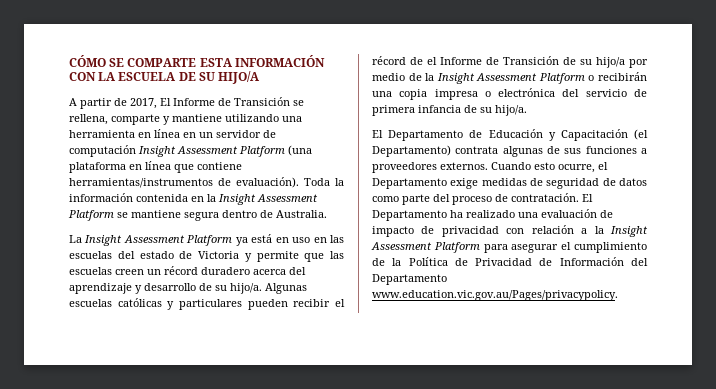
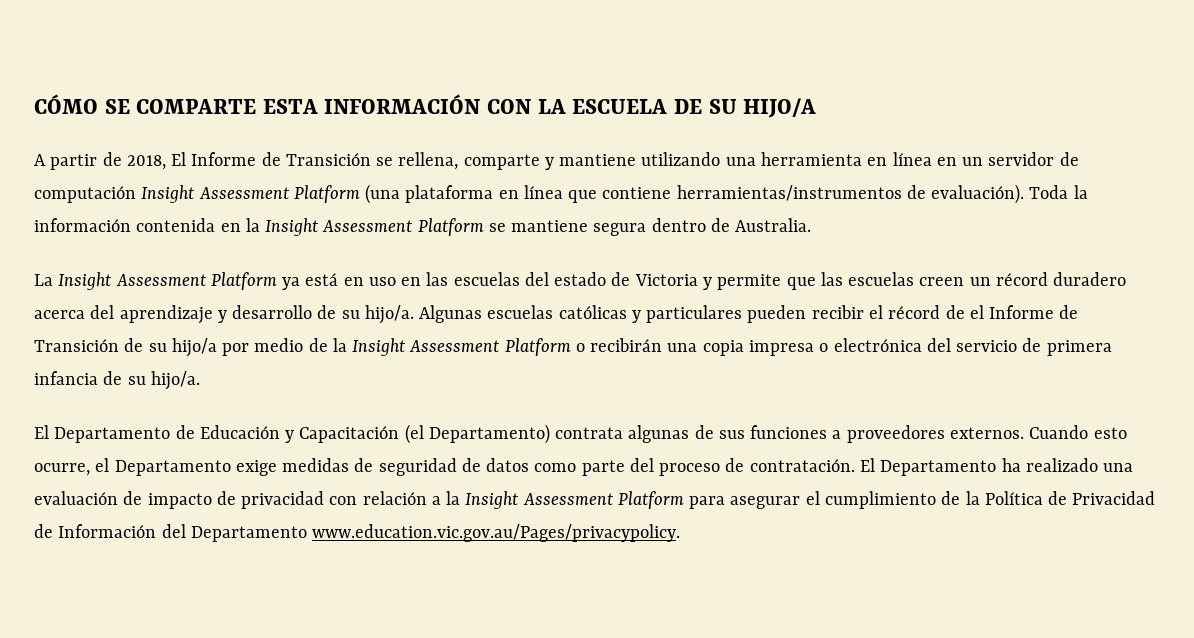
[130,98,157,109] 2017, -> [126,155,166,170] 2018,

